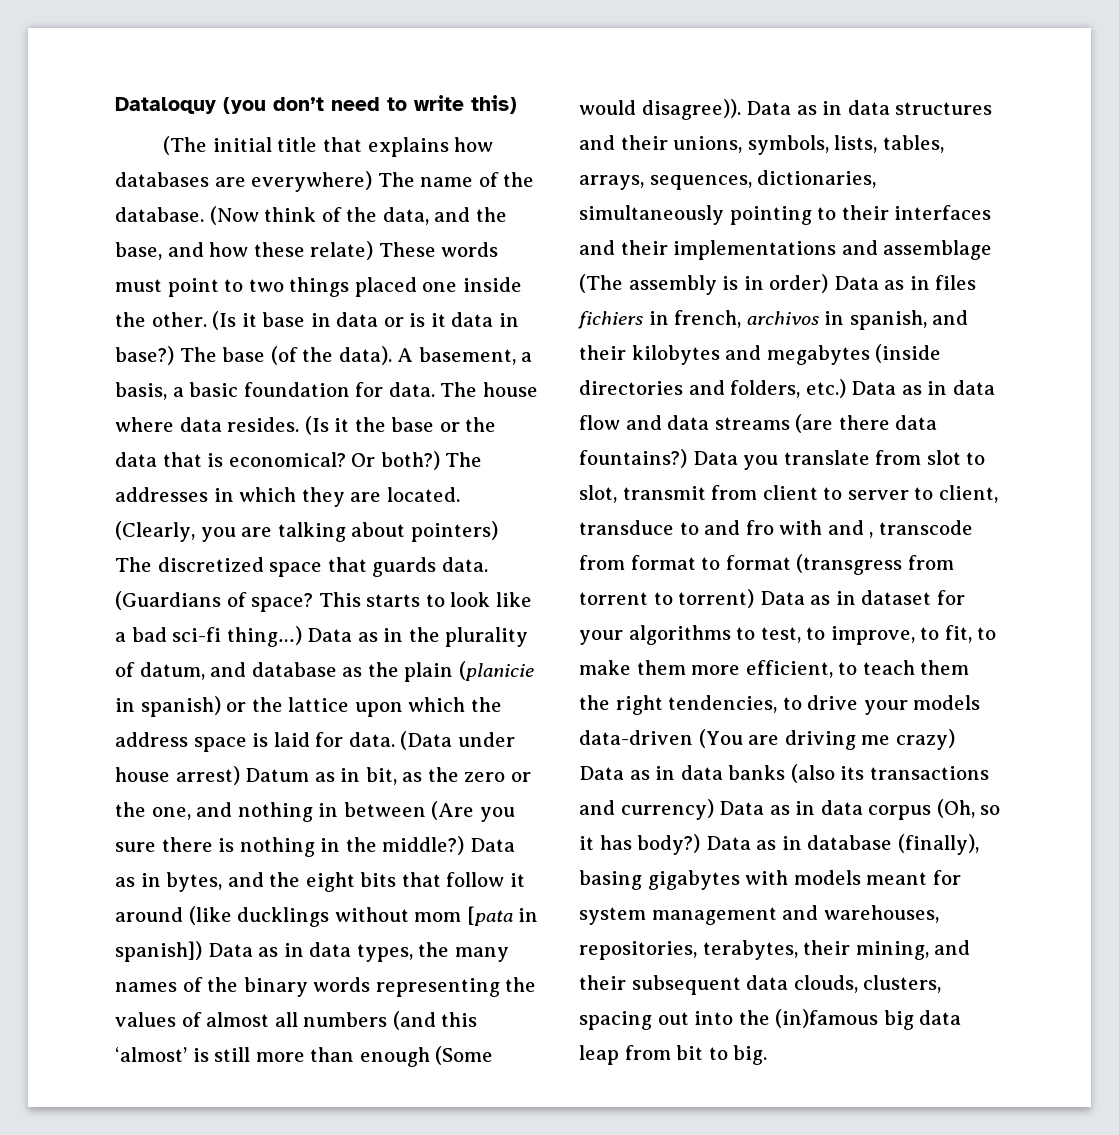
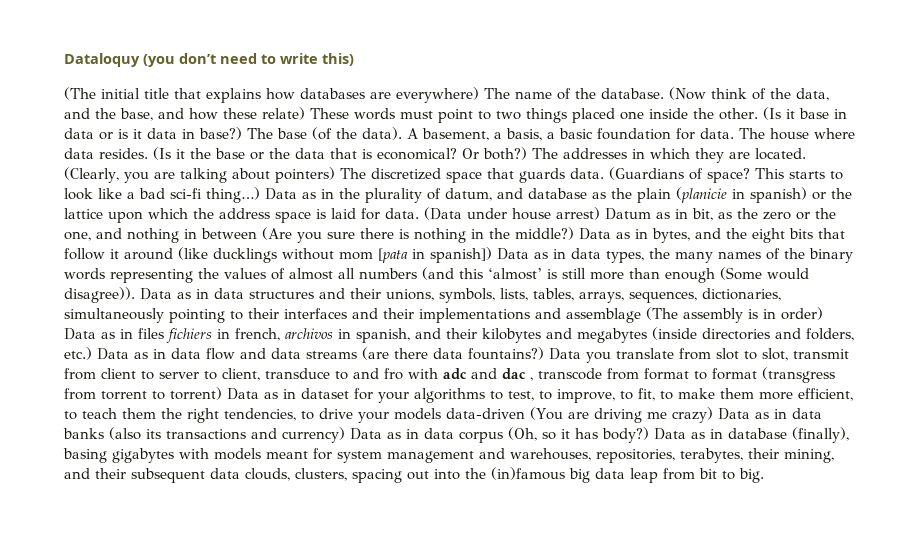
[827,520,864,535] and -> [443,368,526,380] adc and dac

